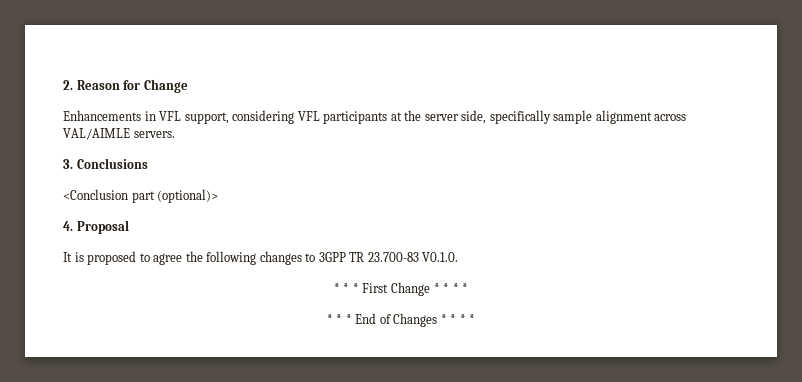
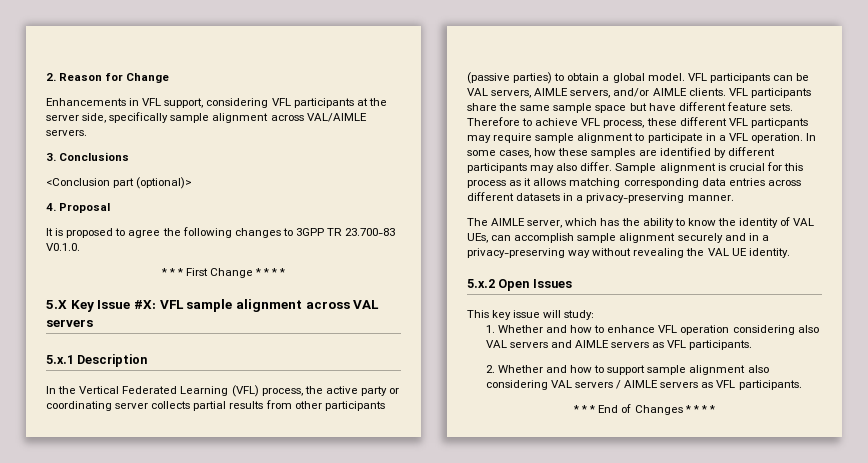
(469, 288) none -> [46,299,380,312] [46,319,93,327] [46,354,148,367] [46,385,400,397] [46,400,385,411] [467,72,810,84] [467,88,811,98] [467,102,793,113] [467,117,808,128] [467,133,817,143] [467,147,775,158] [467,162,803,173] [467,178,801,188] [467,192,734,203] [467,217,815,228] [467,233,769,243] [467,248,790,258] [467,279,572,291] [467,310,595,320] [485,325,819,335] [485,340,753,350] [485,365,769,375] [485,380,802,390] // 5.X Key Issue #X: VFL sample alignment across VAL servers // 5.x.1 Description // In the Vertical Federated Learning (VFL) process, the active party or coordinating server collects partial results from other participants (passive parties) to obtain a global model. VFL participants can be VAL servers, AIMLE servers, and/or AIMLE clients. VFL participants share the same sample space but have different feature sets. Therefore to achieve VFL process, these different VFL particpants may require sample alignment to participate in a VFL operation. In some cases, how these samples are identified by different participants may also differ. Sample alignment is crucial for this process as it allows matching corresponding data entries across different datasets in a privacy-preserving manner. // The AIMLE server, which has the ability to know the identity of VAL UEs, can accomplish sample alignment securely and in a privacy-preserving way without revealing the VAL UE identity. // 5.x.2 Open Issues // This key issue will study: // 1. Whether and how to enhance VFL operation considering also VAL servers and AIMLE servers as VFL participants. // 2. Whether and how to support sample alignment also considering VAL servers / AIMLE servers as VFL participants.

